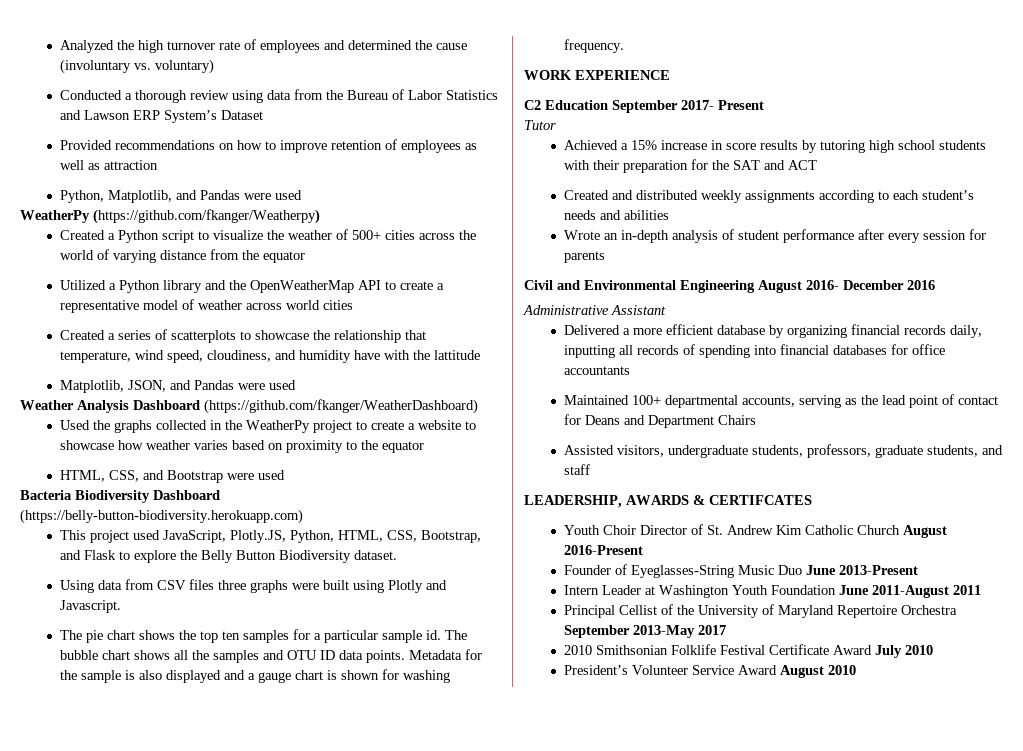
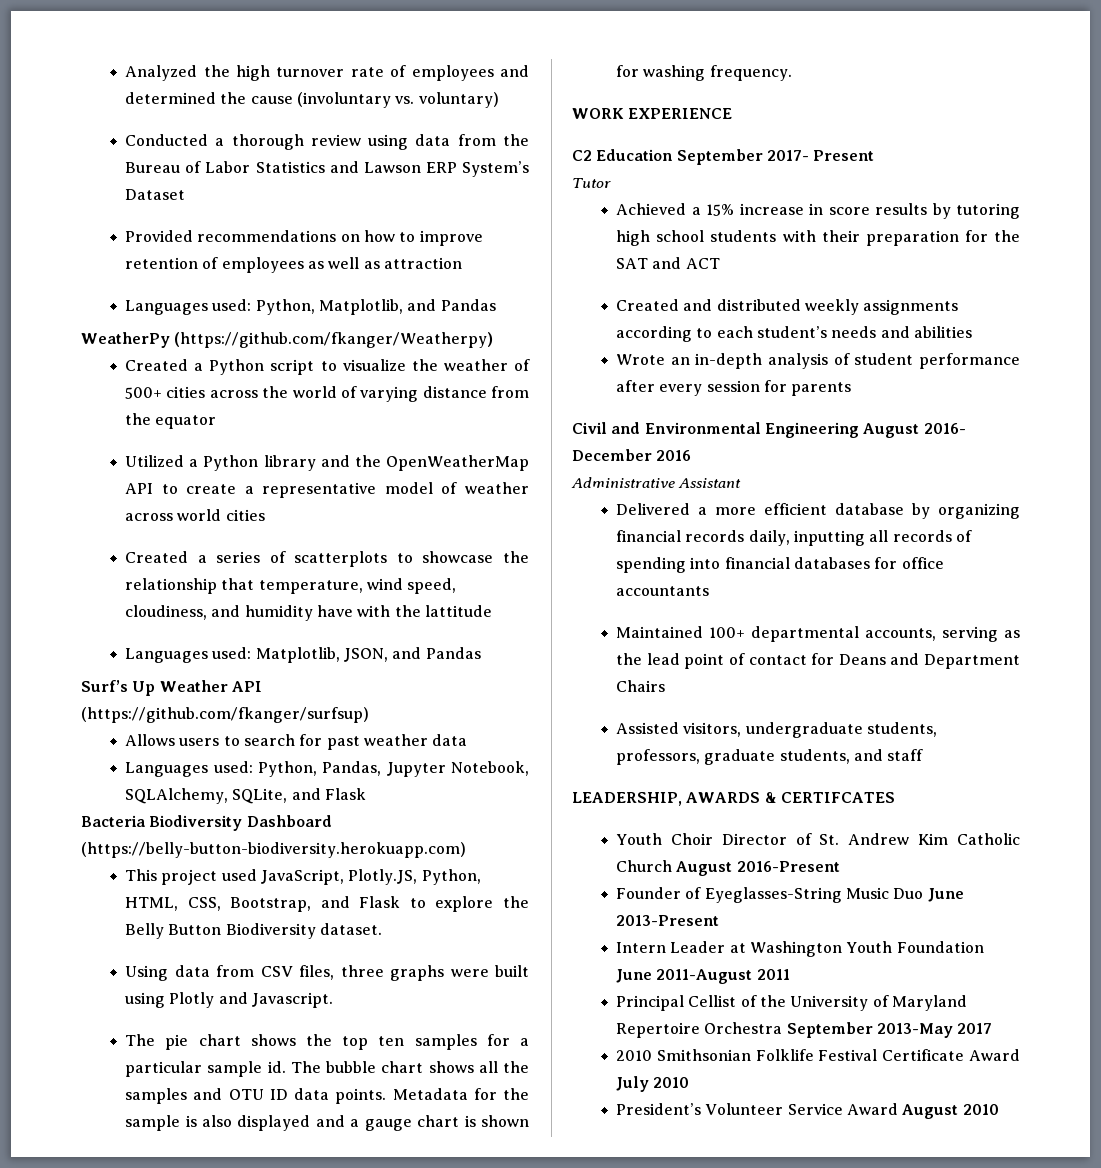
(159, 165) none -> [125,299,252,315] Languages used:
[244,190,303,200] were used -> (496, 305) none
(481, 355) none -> [125,647,252,663] Languages used:
[238,380,297,390] [20,399,478,414] [60,420,477,433] [60,440,425,453] [60,470,286,483] were used // Weather Analysis Dashboard (https://github.com/fkanger/WeatherDashboard) // Used the graphs collected in the WeatherPy project to create a website to showcase how weather varies based on proximity to the equator // HTML, CSS, and Bootstrap were used -> [81,680,262,696] [81,707,369,723] [125,734,468,750] [125,761,529,777] [125,788,367,804] // Surf’s Up Weather API (https://github.com/fkanger/surfsup) // Allows users to search for past weather data // Languages used: Python, Pandas, Jupyter Notebook, SQLAlchemy, SQLite, and Flask
[189,579,215,590] files -> [299,965,335,980] files,

